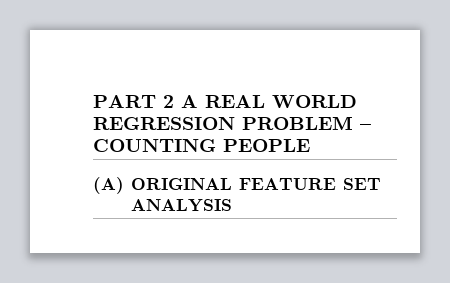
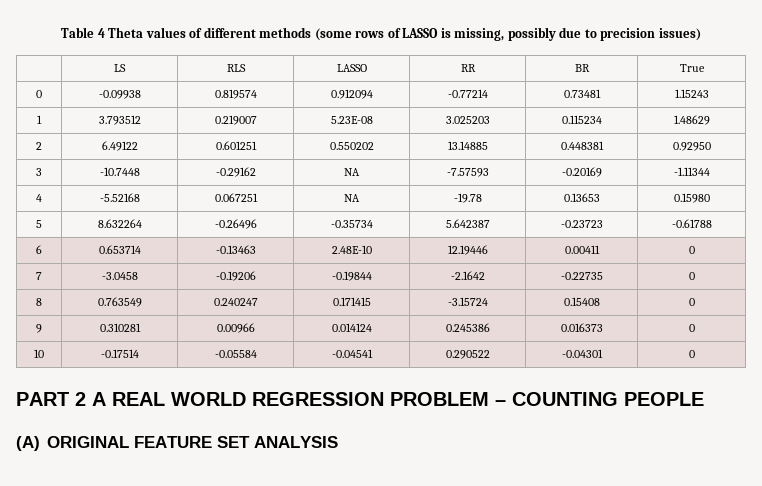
(93, 101) none -> [61,27,701,41] [114,64,126,72] [226,64,246,72] [336,64,367,72] [460,64,476,72] [574,64,590,72] [679,64,705,72] [36,90,42,98] [98,90,141,99] [214,89,257,99] [330,89,373,99] [447,89,488,98] [563,89,601,98] [674,89,709,98] [37,115,42,124] [98,115,141,125] [214,115,257,125] [330,116,373,124] [445,116,490,124] [561,115,602,124] [673,115,710,125] [36,142,42,150] [101,141,138,151] [215,141,257,150] [329,142,374,150] [447,141,488,150] [560,141,604,150] [672,142,711,151] [36,168,42,176] [99,167,140,176] [215,167,256,177] [344,168,360,176] [446,168,489,177] [561,167,602,177] [673,167,710,176] [36,194,42,202] [99,193,140,202] [214,193,258,202] [344,194,360,202] [453,193,482,203] [563,193,600,202] [673,193,710,203] [36,220,42,228] [97,219,142,228] [214,219,257,229] [330,220,373,228] [445,219,490,228] [560,220,603,228] [671,219,712,228] [36,245,42,254] [98,245,141,254] [215,245,256,254] [331,245,372,254] [447,245,488,255] [564,245,600,254] [688,246,695,254] [36,272,42,280] [101,272,138,280] [215,271,256,281] [331,271,372,281] [450,271,485,280] [560,272,603,280] [688,272,695,280] [36,298,42,306] [97,297,142,307] [213,298,258,306] [332,297,371,306] [447,297,488,306] [563,297,600,306] [688,298,695,306] [36,324,42,333] [99,323,141,332] [216,323,255,333] [331,323,372,332] [445,323,490,332] [560,323,603,332] [688,324,695,332] [34,349,44,358] [100,349,139,358] [214,350,257,358] [331,349,373,358] [445,350,490,359] [561,349,603,358] [688,350,695,358] Table 4 Theta values of different methods (some rows of LASSO is missing, possibly due to precision issues) // | LS | RLS | LASSO | RR | BR | True // 0 | -0.09938 | 0.819574 | 0.912094 | -0.77214 | 0.73481 | 1.15243 // 1 | 3.793512 | 0.219007 | 5.23E-08 | 3.025203 | 0.115234 | 1.48629 // 2 | 6.49122 | 0.601251 | 0.550202 | 13.14885 | 0.448381 | 0.92950 // 3 | -10.7448 | -0.29162 | NA | -7.57593 | -0.20169 | -1.11344 // 4 | -5.52168 | 0.067251 | NA | -19.78 | 0.13653 | 0.15980 // 5 | 8.632264 | -0.26496 | -0.35734 | 5.642387 | -0.23723 | -0.61788 // 6 | 0.653714 | -0.13463 | 2.48E-10 | 12.19446 | 0.00411 | 0 // 7 | -3.0458 | -0.19206 | -0.19844 | -2.1642 | -0.22735 | 0 // 8 | 0.763549 | 0.240247 | 0.171415 | -3.15724 | 0.15408 | 0 // 9 | 0.310281 | 0.00966 | 0.014124 | 0.245386 | 0.016373 | 0 // 10 | -0.17514 | -0.05584 | -0.04541 | 0.290522 | -0.04301 | 0 //

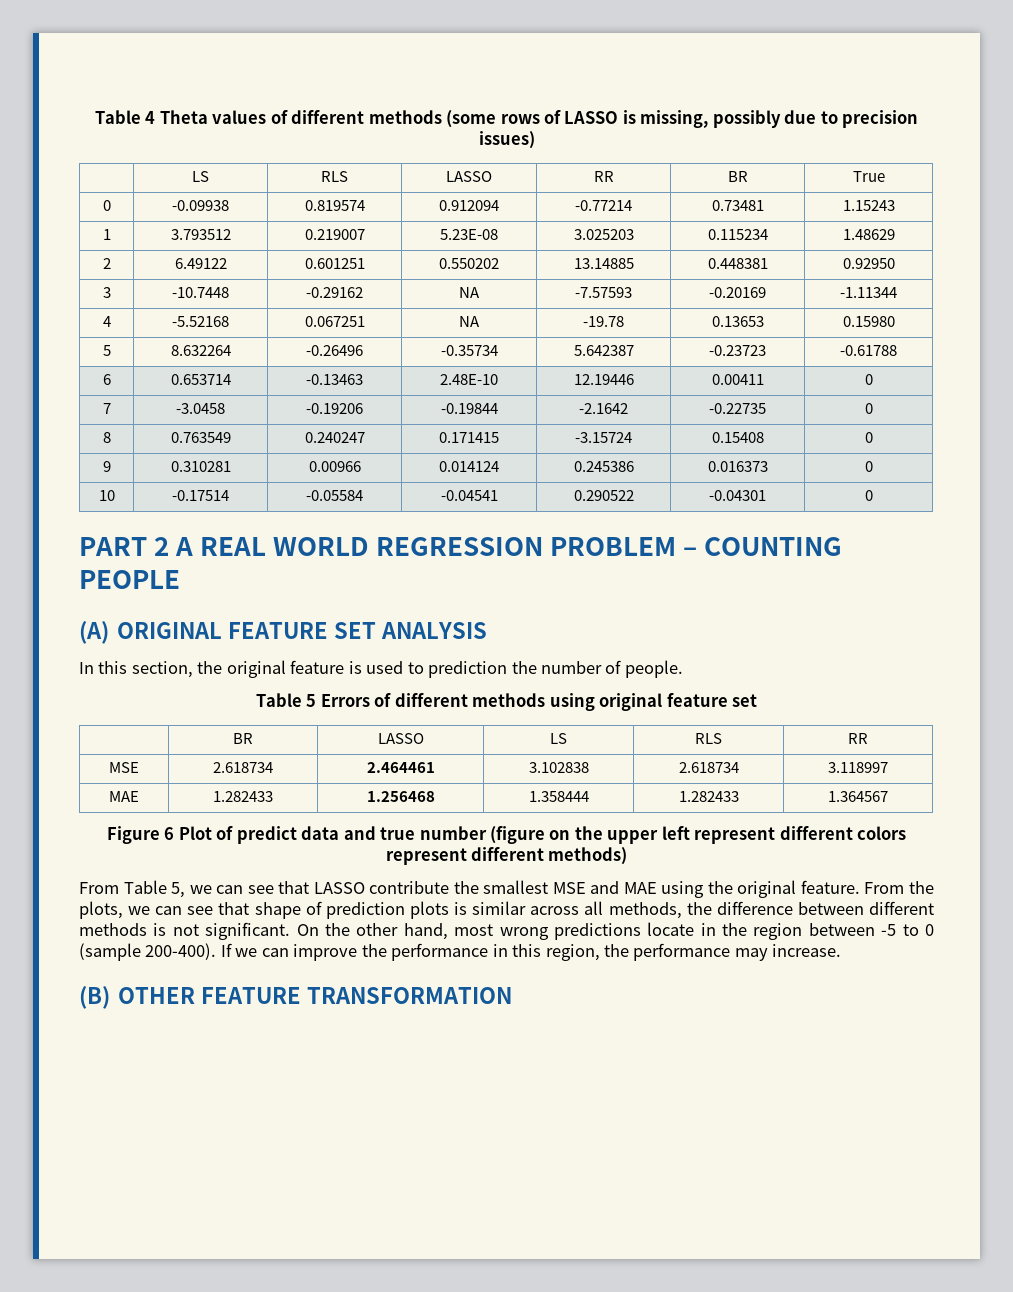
(338, 442) none -> [79,660,683,678] [255,693,758,711] [233,733,253,744] [377,733,424,744] [550,733,567,744] [695,733,722,744] [848,733,868,744] [109,762,139,773] [213,762,273,773] [366,762,435,773] [528,762,589,773] [678,762,739,773] [828,762,888,773] [109,791,139,802] [213,791,273,802] [366,791,435,802] [528,791,589,802] [678,791,739,802] [828,791,888,802] [106,826,907,844] [385,847,628,865] [79,880,934,898] [79,901,935,919] [79,922,935,940] [79,943,842,961] [79,986,513,1009] // In this section, the original feature is used to prediction the number of people. // Table 5 Errors of different methods using original feature set // | BR | LASSO | LS | RLS | RR // MSE | 2.618734 | 2.464461 | 3.102838 | 2.618734 | 3.118997 // MAE | 1.282433 | 1.256468 | 1.358444 | 1.282433 | 1.364567 // Figure 6 Plot of predict data and true number (figure on the upper left represent different colors represent different methods) // From Table 5, we can see that LASSO contribute the smallest MSE and MAE using the original feature. From the plots, we can see that shape of prediction plots is similar across all methods, the difference between different methods is not significant. On the other hand, most wrong predictions locate in the region between -5 to 0 (sample 200-400). If we can improve the performance in this region, the performance may increase. // (B) OTHER FEATURE TRANSFORMATION

